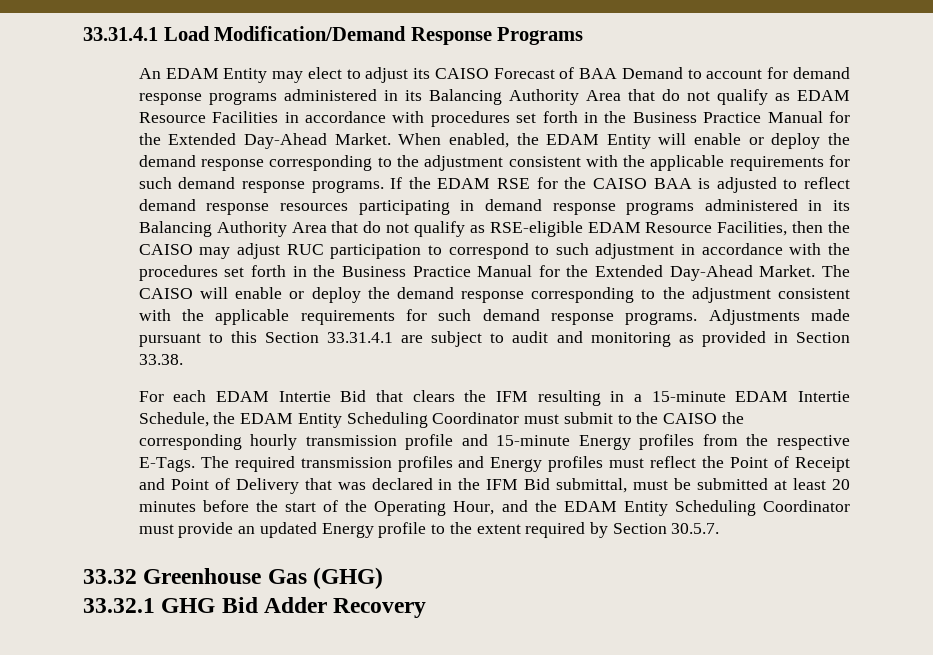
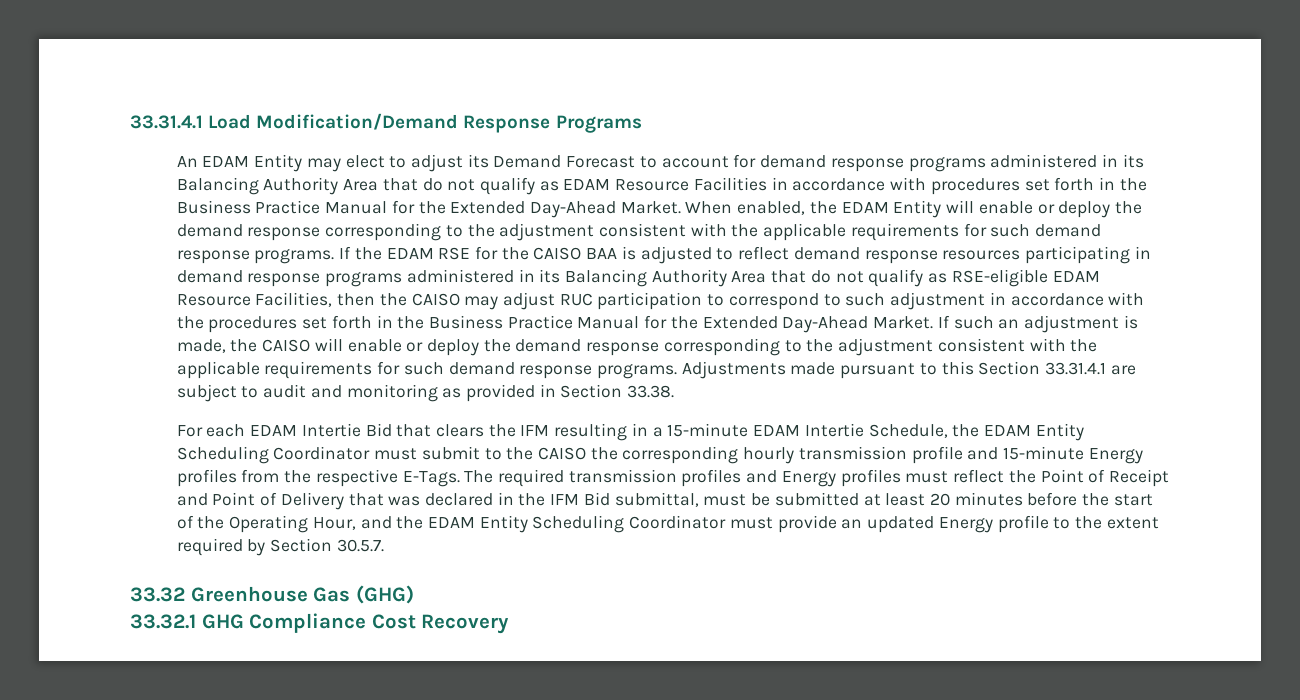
[434,67,683,79] CAISO Forecast of BAA Demand -> [493,155,636,168] Demand Forecast
[821,265,850,277] The -> [937,315,1138,333] [176,339,258,353] If such an adjustment is made, the
[221,597,328,613] Bid Adder -> [249,613,416,633] Compliance Cost

